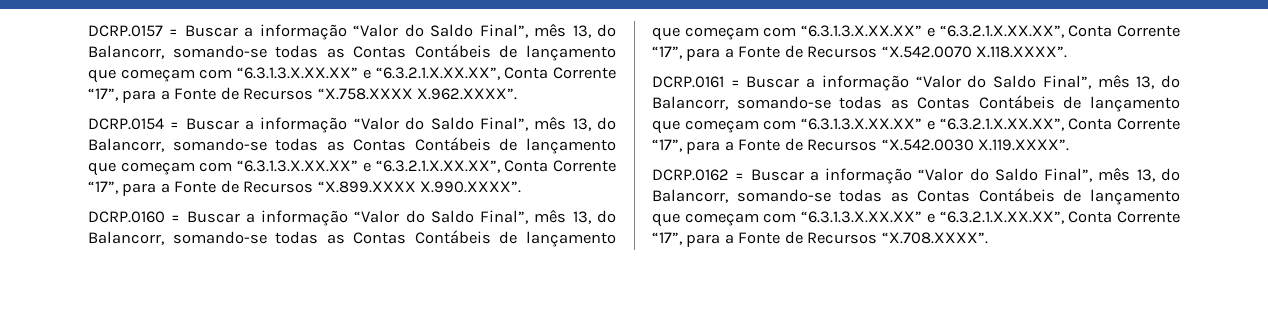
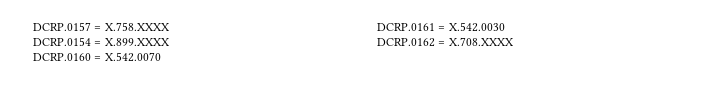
[184,23,616,40] [88,44,616,61] [88,67,616,83] [88,87,518,103] [88,116,617,133] [88,137,616,154] [88,160,616,176] [88,180,522,196] [88,209,616,226] [88,230,616,247] [652,25,1180,41] [652,45,1068,61] [652,74,1180,91] [652,95,1180,112] [652,118,1180,134] [652,138,1070,154] [652,167,1180,184] [652,188,1180,205] [652,211,1180,227] [652,231,988,247] Buscar a informação “Valor do Saldo Final”, mês 13, do Balancorr, somando-se todas as Contas Contábeis de lançamento que começam com “6.3.1.3.X.XX.XX” e “6.3.2.1.X.XX.XX”, Conta Corrente “17”, para a Fonte de Recursos “X.758.XXXX X.962.XXXX”. // DCRP.0154 = Buscar a informação “Valor do Saldo Final”, mês 13, do Balancorr, somando-se todas as Contas Contábeis de lançamento que começam com “6.3.1.3.X.XX.XX” e “6.3.2.1.X.XX.XX”, Conta Corrente “17”, para a Fonte de Recursos “X.899.XXXX X.990.XXXX”. // DCRP.0160 = Buscar a informação “Valor do Saldo Final”, mês 13, do Balancorr, somando-se todas as Contas Contábeis de lançamento que começam com “6.3.1.3.X.XX.XX” e “6.3.2.1.X.XX.XX”, Conta Corrente “17”, para a Fonte de Recursos “X.542.0070 X.118.XXXX”. // DCRP.0161 = Buscar a informação “Valor do Saldo Final”, mês 13, do Balancorr, somando-se todas as Contas Contábeis de lançamento que começam com “6.3.1.3.X.XX.XX” e “6.3.2.1.X.XX.XX”, Conta Corrente “17”, para a Fonte de Recursos “X.542.0030 X.119.XXXX”. // DCRP.0162 = Buscar a informação “Valor do Saldo Final”, mês 13, do Balancorr, somando-se todas as Contas Contábeis de lançamento que começam com “6.3.1.3.X.XX.XX” e “6.3.2.1.X.XX.XX”, Conta Corrente “17”, para a Fonte de Recursos “X.708.XXXX”. -> [104,22,170,31] [33,37,170,46] [33,52,161,62] [377,22,505,32] [377,37,514,47] X.758.XXXX // DCRP.0154 = X.899.XXXX // DCRP.0160 = X.542.0070 // DCRP.0161 = X.542.0030 // DCRP.0162 = X.708.XXXX

